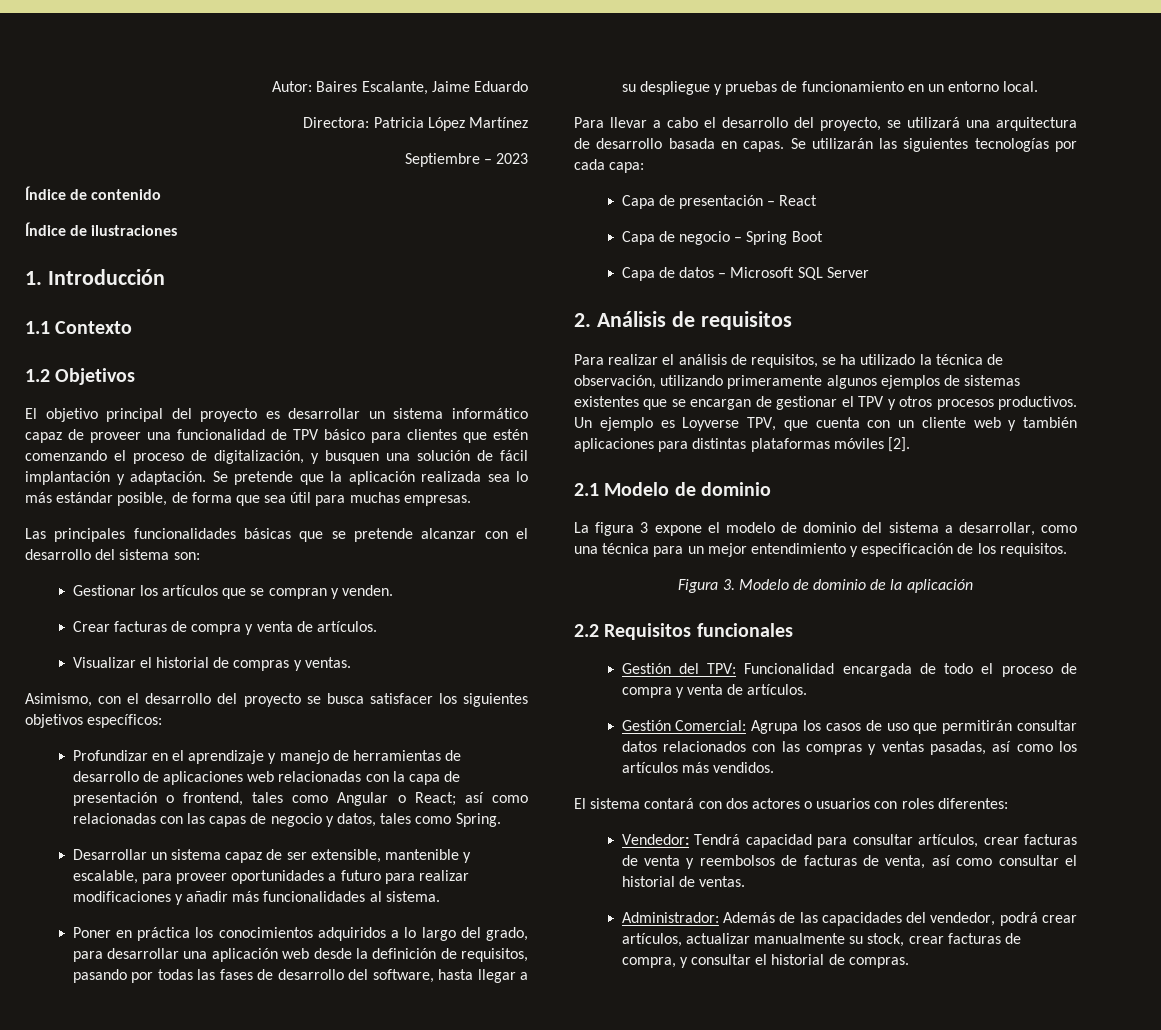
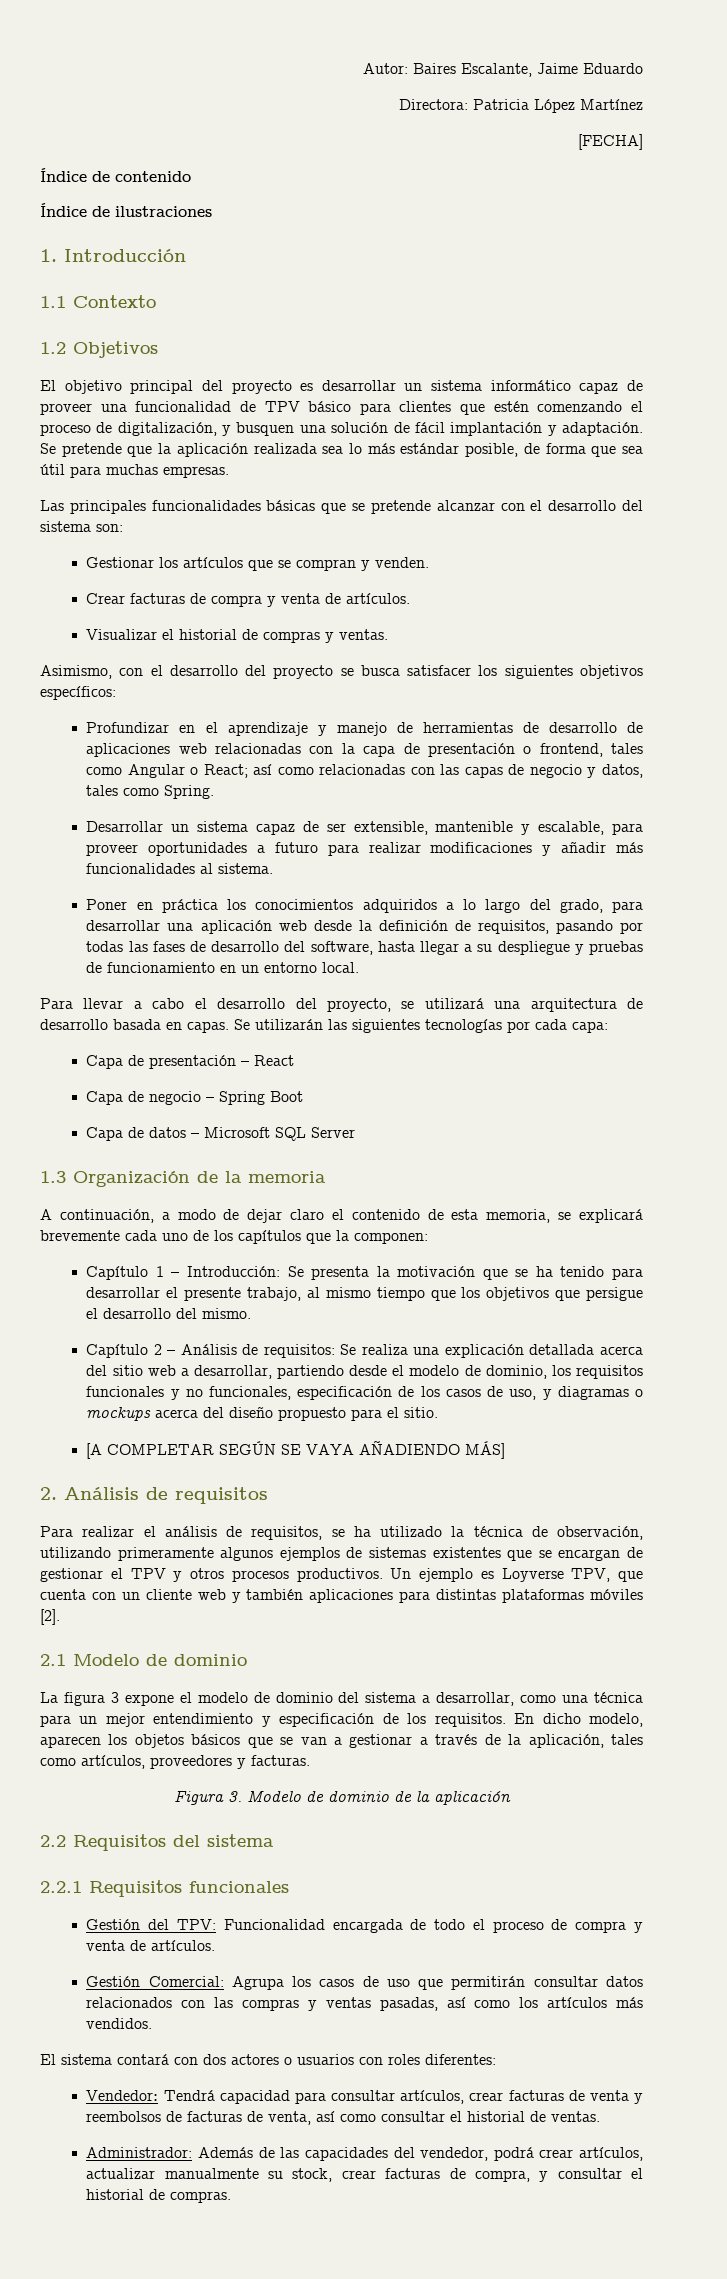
[404,153,528,167] Septiembre – 2023 -> [578,134,643,150] [FECHA]
(869, 272) none -> [40,1171,326,1187] [40,1209,643,1223] [40,1230,428,1244] [86,1266,644,1280] [86,1287,643,1301] [86,1308,252,1319] [86,1344,643,1358] [86,1365,643,1379] [86,1386,643,1400] [86,1406,439,1421] [86,1440,506,1459] // 1.3 Organización de la memoria // A continuación, a modo de dejar claro el contenido de esta memoria, se explicará brevemente cada uno de los capítulos que la componen: // Capítulo 1 – Introducción: Se presenta la motivación que se ha tenido para desarrollar el presente trabajo, al mismo tiempo que los objetivos que persigue el desarrollo del mismo. // Capítulo 2 – Análisis de requisitos: Se realiza una explicación detallada acerca del sitio web a desarrollar, partiendo desde el modelo de dominio, los requisitos funcionales y no funcionales, especificación de los casos de uso, y diagramas o mockups acerca del diseño propuesto para el sitio. // [A COMPLETAR SEGÚN SE VAYA AÑADIENDO MÁS]
(1067, 550) none -> [514,1713,643,1727] [40,1734,644,1748] [40,1755,310,1769] En dicho modelo, aparecen los objetos básicos que se van a gestionar a través de la aplicación, tales como artículos, proveedores y facturas.
(692, 631) none -> [173,1834,274,1847] [40,1880,182,1897] del sistema // 2.2.1 Requisitos

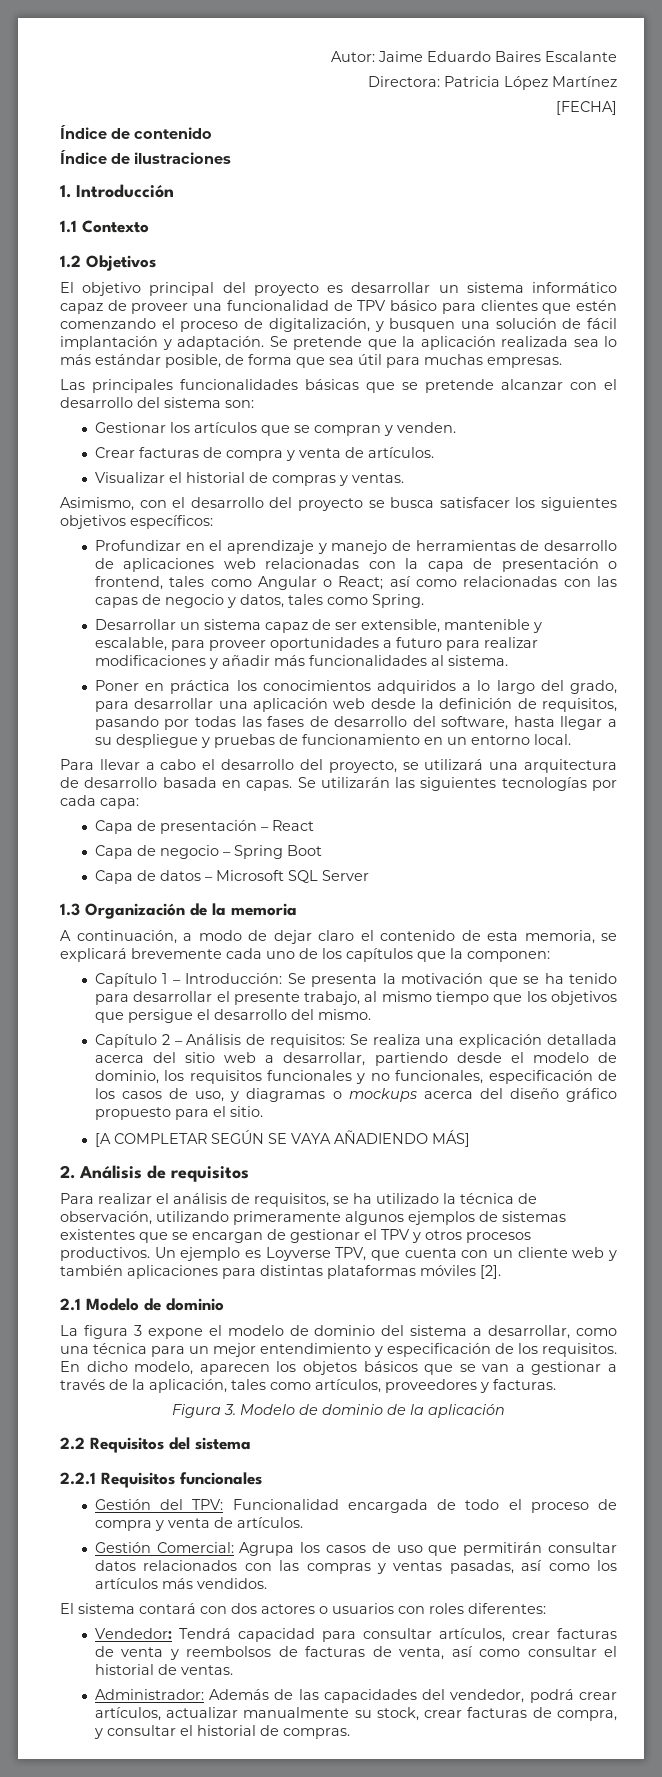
[413,63,532,77] Baires Escalante, -> (375, 56) none
(643, 68) none -> [495,51,617,62] Baires Escalante
(274, 1412) none -> [566,1088,618,1102] gráfico

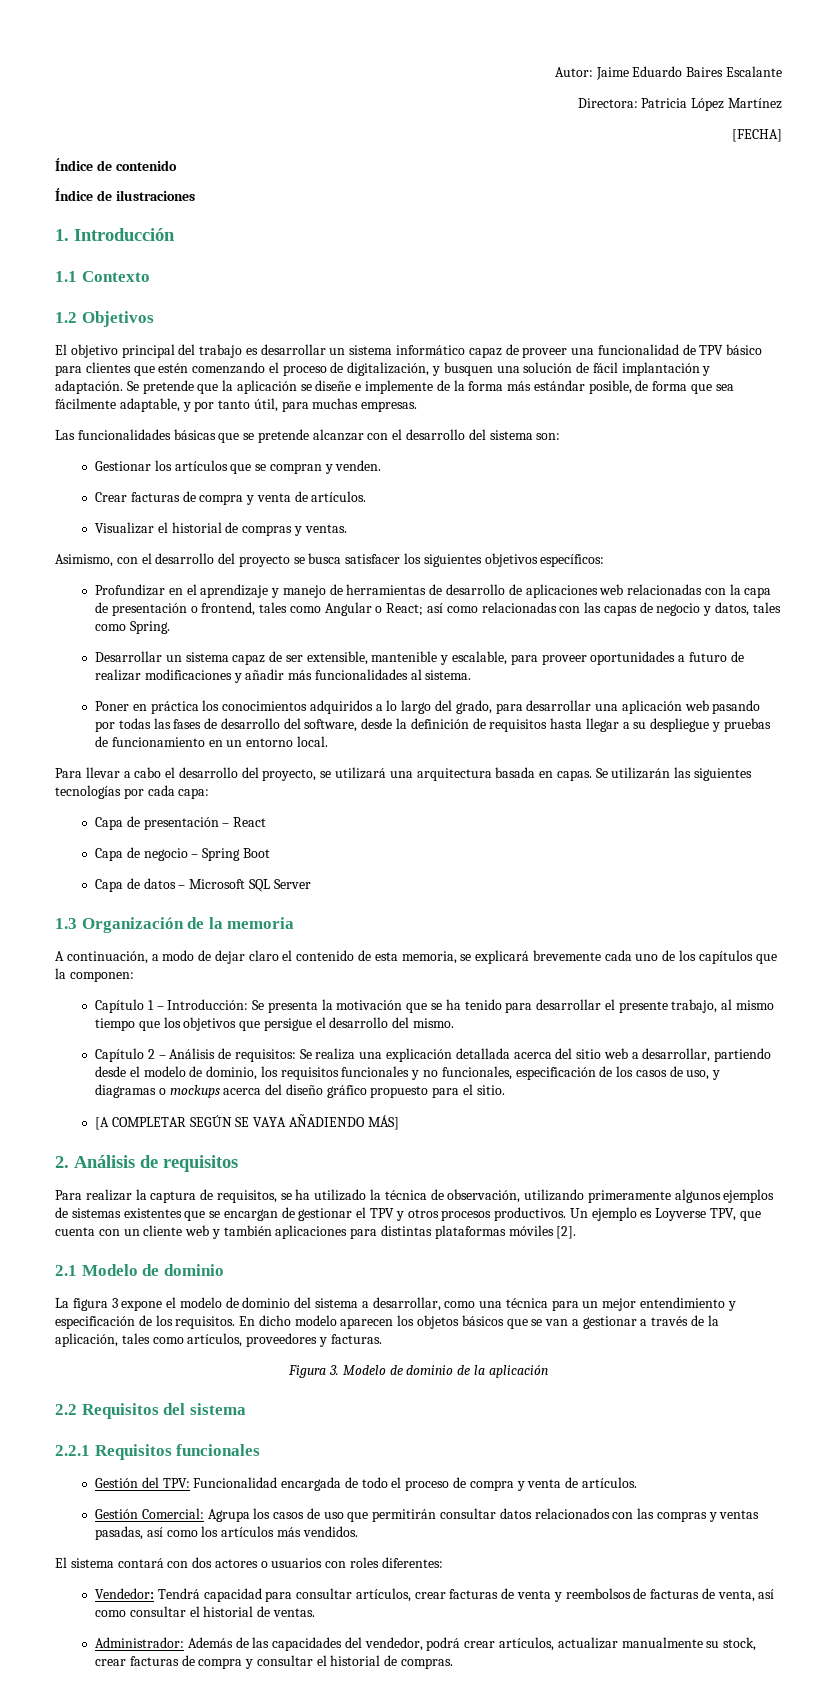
[253,283,319,296] proyecto -> [199,344,243,358] trabajo
[501,336,617,347] realizada sea lo -> [300,380,504,394] se diseñe e implemente de la forma
[358,354,382,365] útil -> [55,398,278,412] fácilmente adaptable, y por tanto útil,
[92,379,173,393] principales -> (75, 435) none
[445,640,480,651] para -> [730,651,744,662] de
[370,698,617,712] desde la definición de requisitos, -> (709, 705) none
(509, 723) none -> [361,718,548,732] desde la definición de requisitos
[60,777,158,788] de desarrollo -> (492, 774) none
[156,1193,227,1204] el análisis -> [135,1189,197,1203] la captura
[134,1361,194,1375] modelo, -> [294,1315,337,1326] modelo
[557,1710,618,1721] compra, -> [198,1658,243,1669] compra

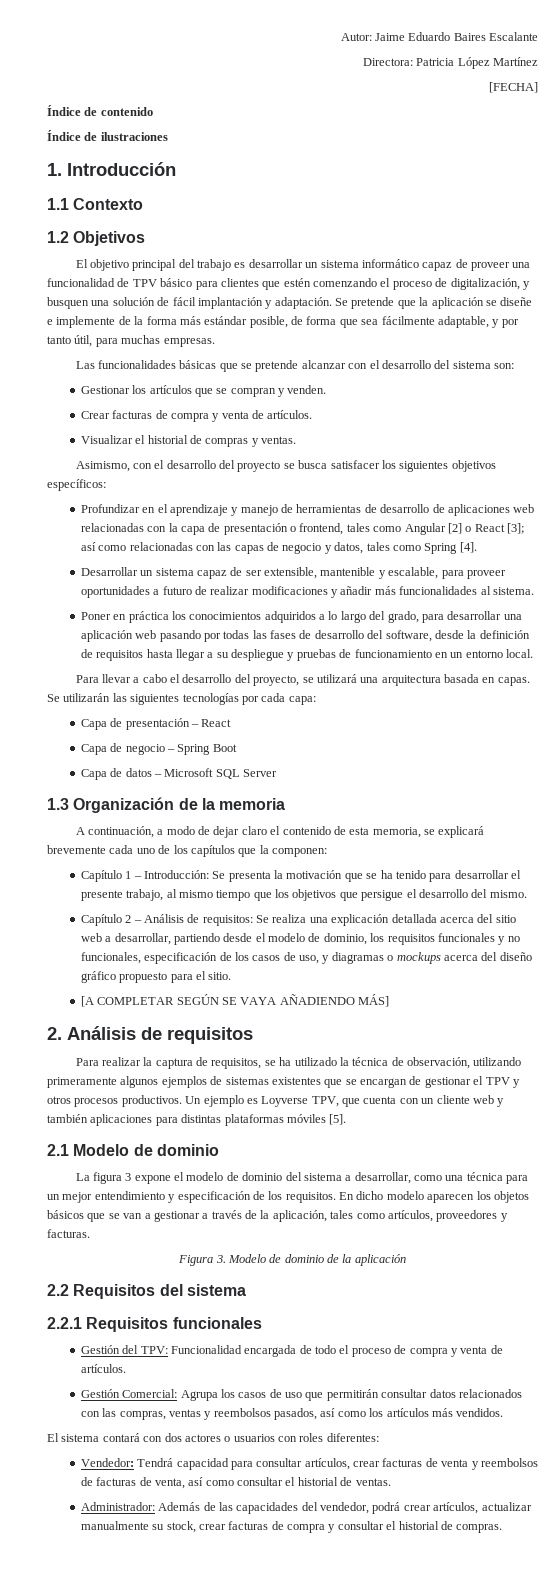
[375,603,424,616] o React; -> [447,523,525,534] [2] o React [3];
[129,621,170,634] Spring. -> [424,542,477,554] Spring [4].
[556,1226,577,1239] [2]. -> [329,1114,347,1125] [5].
[656,1510,760,1522] [94,1526,143,1540] compras y ventas pasadas, -> [119,1408,318,1420] compras, ventas y reembolsos pasados,

